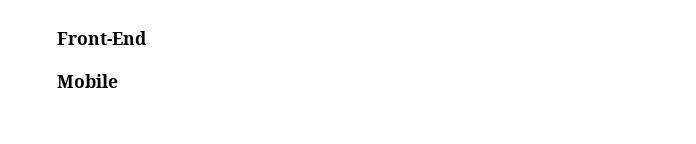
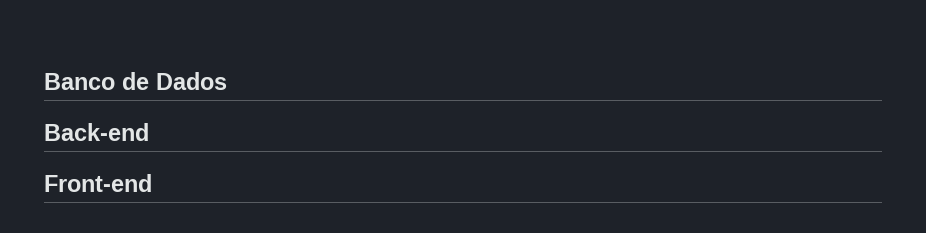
[57,31,147,45] [57,74,118,88] Front-End // Mobile -> [44,72,227,90] [44,123,149,141] [44,174,152,192] Banco de Dados // Back-end // Front-end

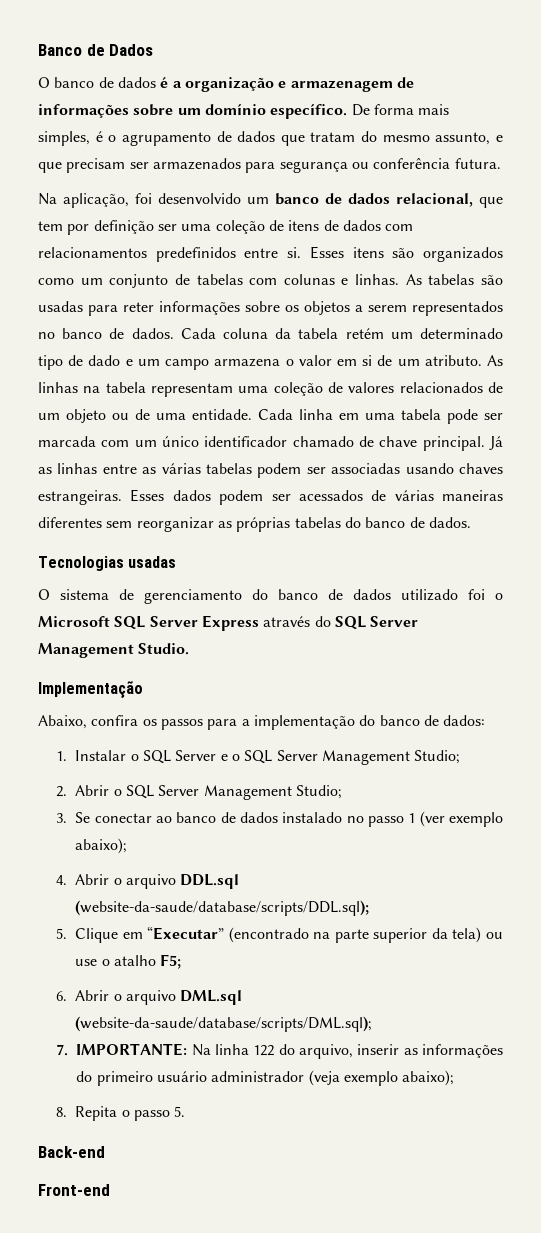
(227, 81) none -> [38,77,414,92] [38,104,450,119] [38,131,503,146] [38,158,501,173] [38,193,503,208] [38,220,414,235] [38,246,504,262] [38,274,503,288] [38,301,503,316] [38,328,503,339] [38,355,504,370] [38,382,503,397] [38,409,503,424] [38,436,503,451] [38,463,503,478] [38,489,503,505] [38,517,471,532] [38,556,177,571] [38,589,503,604] [38,615,419,631] [38,643,190,658] [38,681,143,698] [38,715,486,730] [56,750,461,765] [56,785,342,800] [56,811,504,827] [75,838,128,854] [56,874,240,889] [75,900,370,916] [56,926,504,943] [75,954,182,969] [56,990,243,1005] [75,1016,373,1032] [56,1043,504,1059] [76,1070,455,1086] [56,1106,186,1121] // O banco de dados é a organização e armazenagem de informações sobre um domínio específico. De forma mais simples, é o agrupamento de dados que tratam do mesmo assunto, e que precisam ser armazenados para segurança ou conferência futura. // Na aplicação, foi desenvolvido um banco de dados relacional, que tem por definição ser uma coleção de itens de dados com relacionamentos predefinidos entre si. Esses itens são organizados como um conjunto de tabelas com colunas e linhas. As tabelas são usadas para reter informações sobre os objetos a serem representados no banco de dados. Cada coluna da tabela retém um determinado tipo de dado e um campo armazena o valor em si de um atributo. As linhas na tabela representam uma coleção de valores relacionados de um objeto ou de uma entidade. Cada linha em uma tabela pode ser marcada com um único identificador chamado de chave principal. Já as linhas entre as várias tabelas podem ser associadas usando chaves estrangeiras. Esses dados podem ser acessados de várias maneiras diferentes sem reorganizar as próprias tabelas do banco de dados. // Tecnologias usadas // O sistema de gerenciamento do banco de dados utilizado foi o Microsoft SQL Server Express através do SQL Server Management Studio. // Implementação // Abaixo, confira os passos para a implementação do banco de dados: // 1. Instalar o SQL Server e o SQL Server Management Studio; // 2. Abrir o SQL Server Management Studio; // 3. Se conectar ao banco de dados instalado no passo 1 (ver exemplo abaixo); // 4. Abrir o arquivo DDL.sql (website-da-saude/database/scripts/DDL.sql); // 5. Clique em “Executar” (encontrado na parte superior da tela) ou use o atalho F5; // 6. Abrir o arquivo DML.sql (website-da-saude/database/scripts/DML.sql); // 7. IMPORTANTE: Na linha 122 do arquivo, inserir as informações do primeiro usuário administrador (veja exemplo abaixo); // 8. Repita o passo 5.

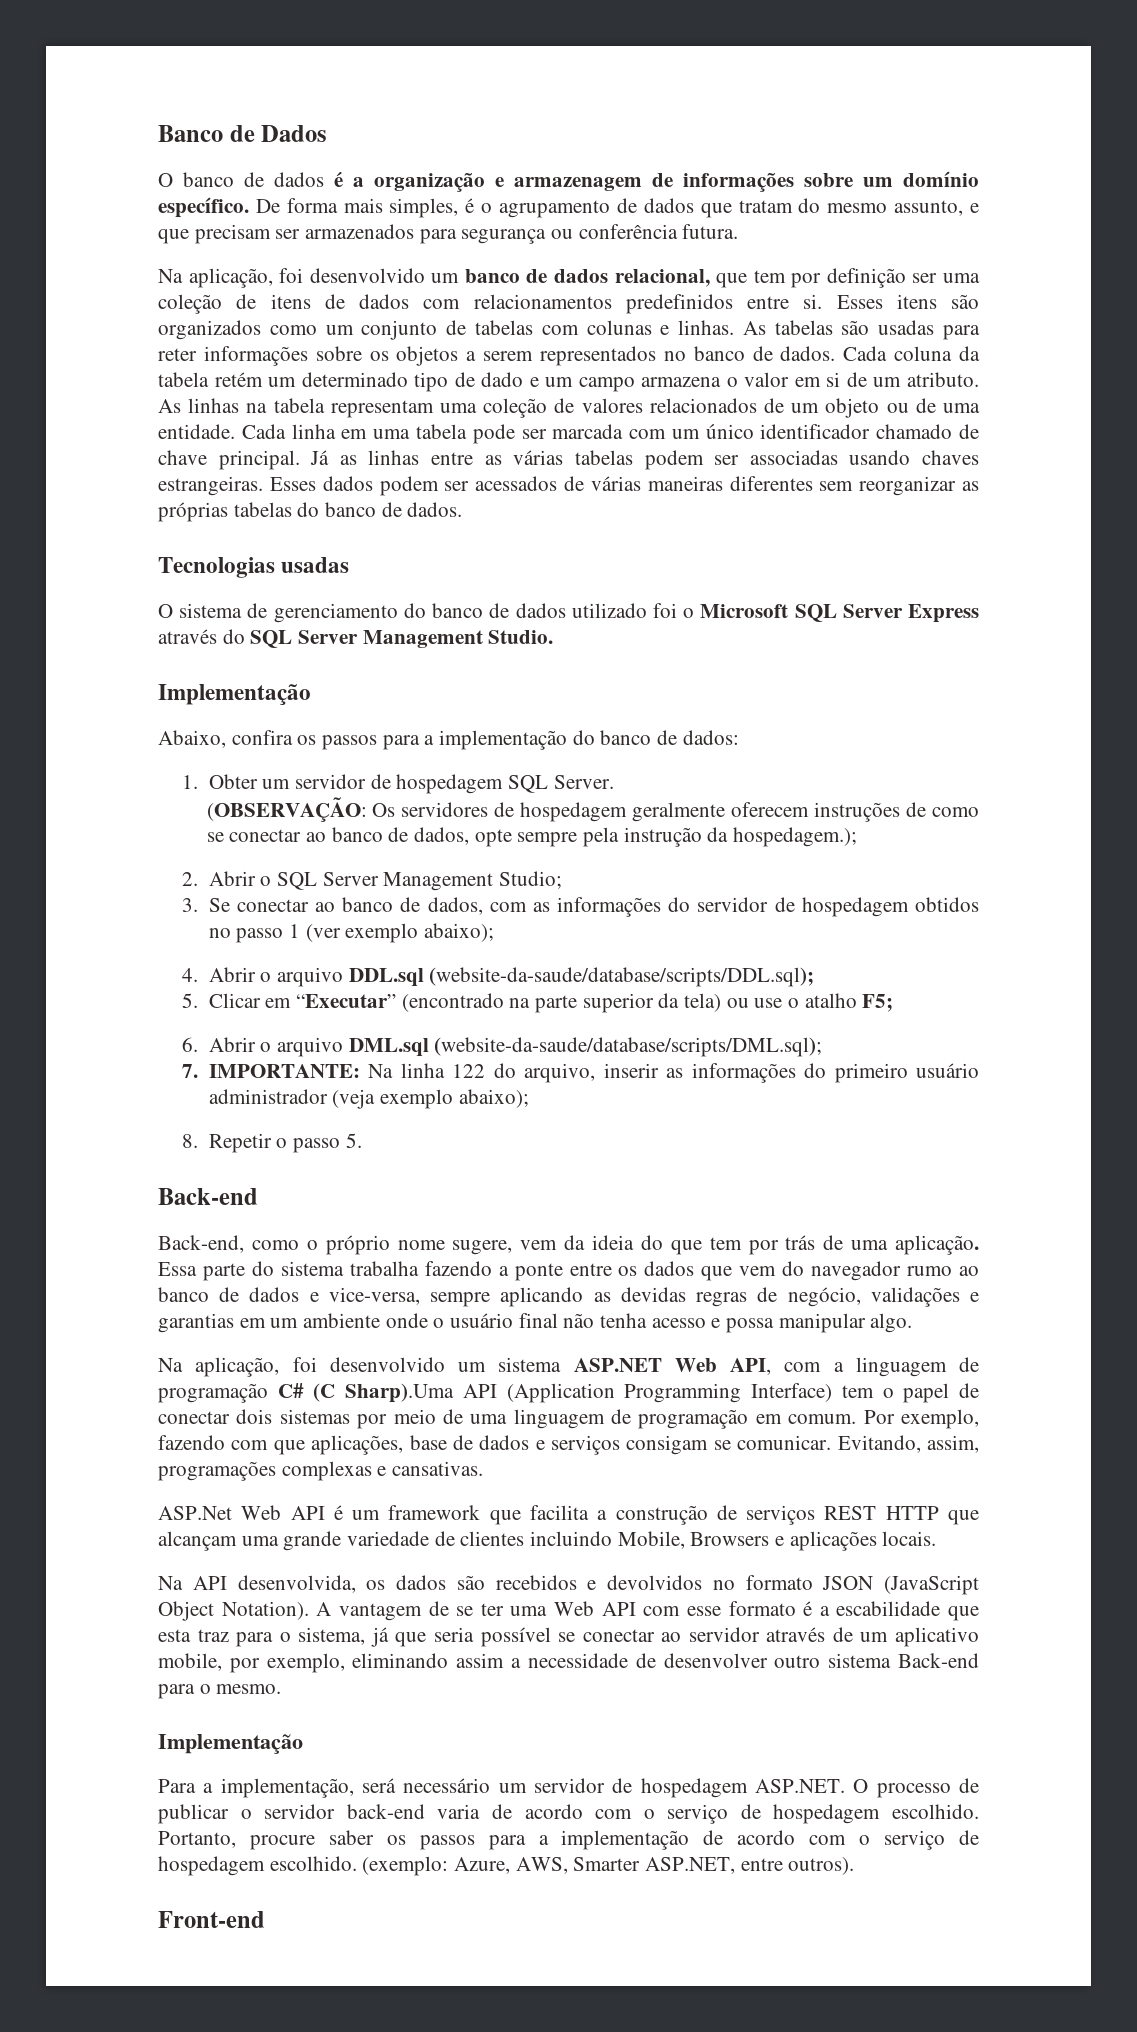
[75,750,461,765] Instalar o SQL Server e o SQL Server Management Studio; -> [208,774,614,794] [206,797,980,822] [206,827,857,847] Obter um servidor de hospedagem SQL Server. // (OBSERVAÇÃO: Os servidores de hospedagem geralmente oferecem instruções de como se conectar ao banco de dados, opte sempre pela instrução da hospedagem.);
[240,812,343,823] dados instalado -> [427,897,980,917] dados, com as informações do servidor de hospedagem obtidos
[75,928,119,943] Clique -> [208,993,261,1008] Clicar
[75,1106,118,1121] Repita -> [208,1133,272,1153] Repetir
(105, 1152) none -> [158,1235,979,1255] [158,1261,979,1281] [158,1287,980,1307] [158,1313,913,1333] [158,1357,979,1377] [158,1383,980,1403] [158,1409,979,1429] [158,1435,979,1455] [158,1461,484,1481] [158,1505,980,1525] [158,1531,937,1551] [158,1575,979,1595] [158,1601,979,1621] [158,1627,979,1647] [158,1653,980,1673] [158,1684,282,1699] [158,1734,303,1754] [158,1778,980,1798] [158,1804,979,1824] [158,1830,979,1850] [158,1856,855,1876] // Back-end, como o próprio nome sugere, vem da ideia do que tem por trás de uma aplicação. Essa parte do sistema trabalha fazendo a ponte entre os dados que vem do navegador rumo ao banco de dados e vice-versa, sempre aplicando as devidas regras de negócio, validações e garantias em um ambiente onde o usuário final não tenha acesso e possa manipular algo. // Na aplicação, foi desenvolvido um sistema ASP.NET Web API, com a linguagem de programação C# (C Sharp).Uma API (Application Programming Interface) tem o papel de conectar dois sistemas por meio de uma linguagem de programação em comum. Por exemplo, fazendo com que aplicações, base de dados e serviços consigam se comunicar. Evitando, assim, programações complexas e cansativas. // ASP.Net Web API é um framework que facilita a construção de serviços REST HTTP que alcançam uma grande variedade de clientes incluindo Mobile, Browsers e aplicações locais. // Na API desenvolvida, os dados são recebidos e devolvidos no formato JSON (JavaScript Object Notation). A vantagem de se ter uma Web API com esse formato é a escabilidade que esta traz para o sistema, já que seria possível se conectar ao servidor através de um aplicativo mobile, por exemplo, eliminando assim a necessidade de desenvolver outro sistema Back-end para o mesmo. // Implementação // Para a implementação, será necessário um servidor de hospedagem ASP.NET. O processo de publicar o servidor back-end varia de acordo com o serviço de hospedagem escolhido. Portanto, procure saber os passos para a implementação de acordo com o serviço de hospedagem escolhido. (exemplo: Azure, AWS, Smarter ASP.NET, entre outros).

